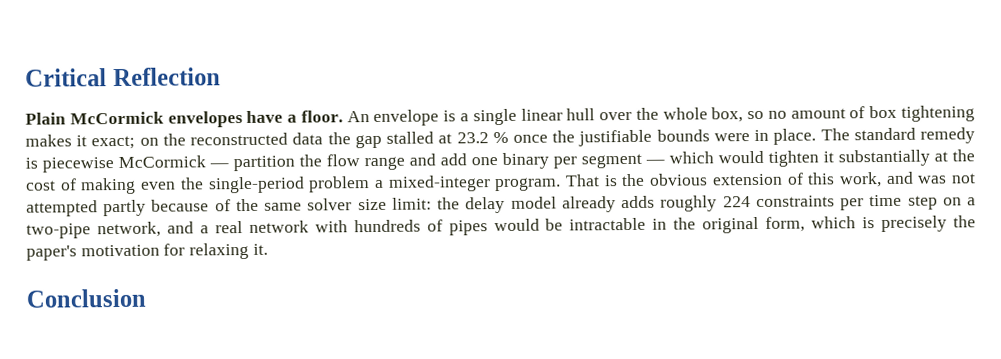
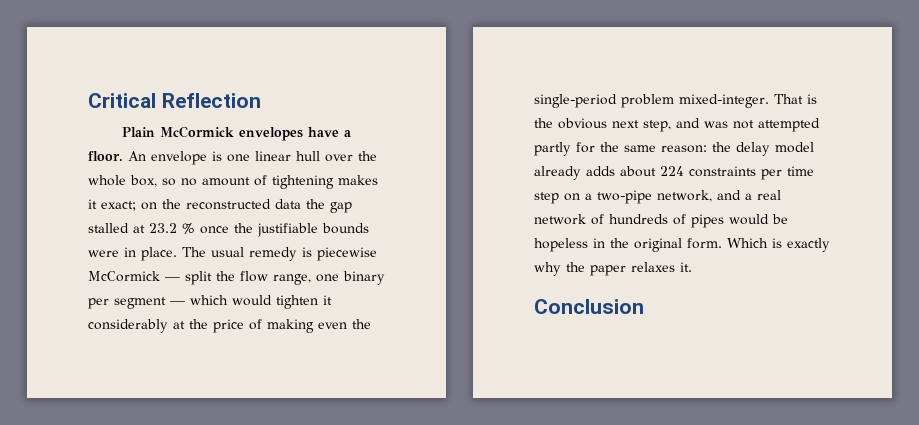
[459,108,517,126] a single -> [227,154,250,162] one
[869,105,898,119] box -> (267, 180) none
[853,127,916,141] standard -> [211,247,244,257] usual
[233,155,295,172] partition -> [185,271,212,285] split
[364,153,467,171] range and add -> [273,274,311,285] range,
[838,149,930,167] substantially -> [88,319,168,333] considerably
[25,180,56,191] cost -> [213,319,244,333] price
[373,175,562,192] a mixed-integer program. -> [679,94,769,108] mixed-integer.
[711,172,882,188] extension of this work, -> [612,120,671,132] next step,
[151,197,432,212] because of the same solver size limit: -> [576,142,707,153] for the same reason:
[660,195,718,212] roughly -> [620,166,656,177] about
[314,220,348,233] with -> [591,214,604,225] of
[569,217,647,231] intractable -> [534,238,588,252] hopeless
[765,215,977,233] [26,242,250,261] form, which is precisely the paper's motivation for relaxing -> [687,238,830,252] [534,262,675,276] form. Which is exactly why the paper relaxes

